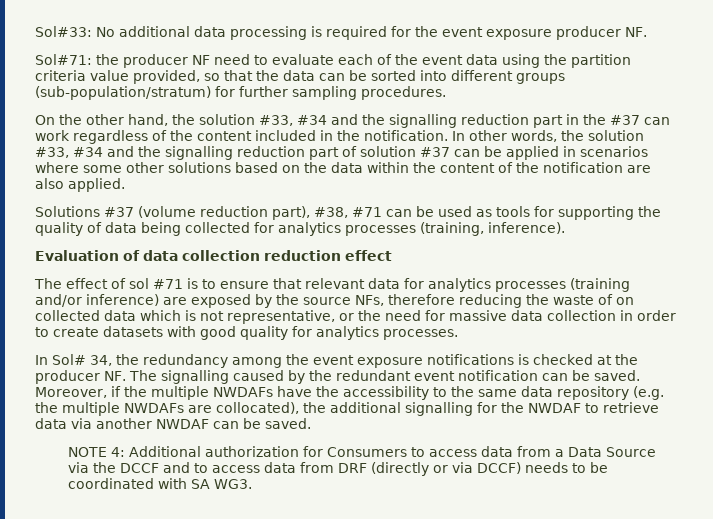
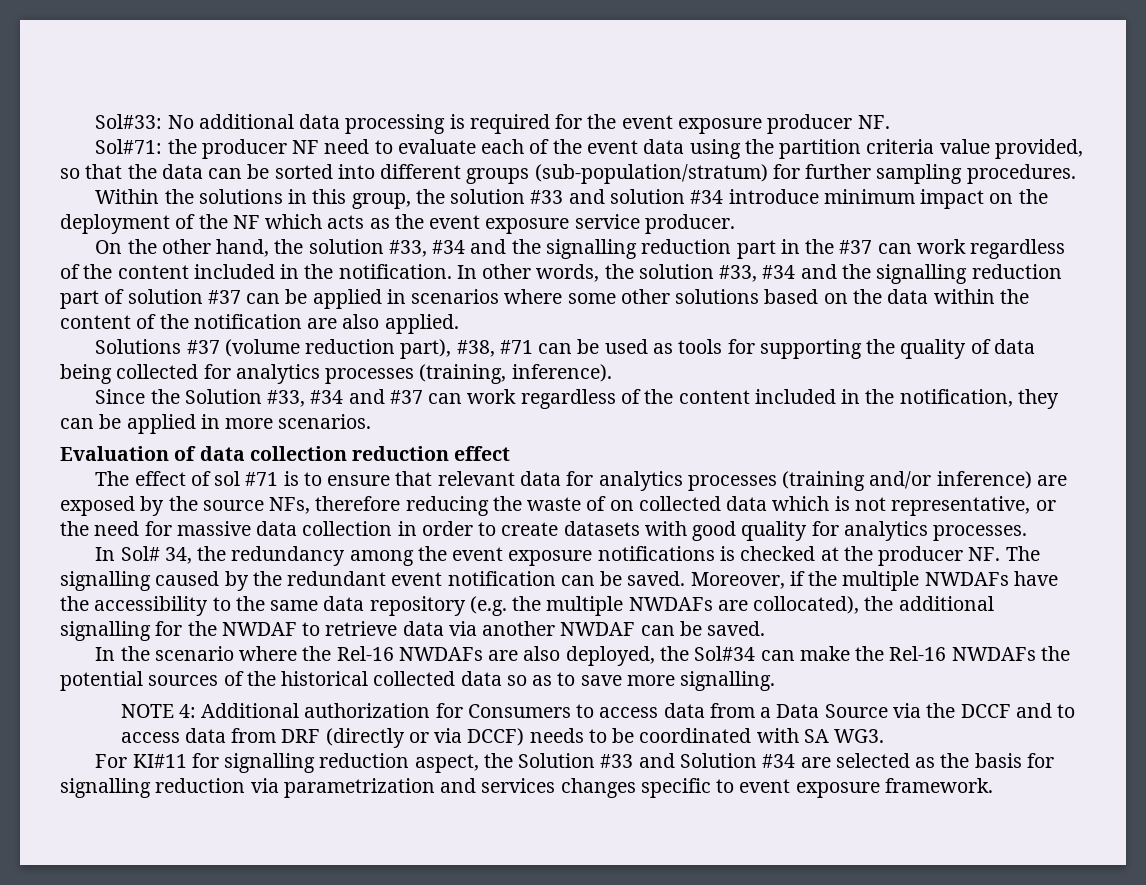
(446, 93) none -> [95,189,1048,209] [60,214,735,234] // Within the solutions in this group, the solution #33 and solution #34 introduce minimum impact on the deployment of the NF which acts as the event exposure service producer.
(565, 228) none -> [95,389,1059,409] [60,414,372,434] // Since the Solution #33, #34 and #37 can work regardless of the content included in the notification, they can be applied in more scenarios.
(311, 423) none -> [95,646,1070,666] [60,671,776,691] // In the scenario where the Rel-16 NWDAFs are also deployed, the Sol#34 can make the Rel-16 NWDAFs the potential sources of the historical collected data so as to save more signalling.
(253, 484) none -> [95,753,1054,773] [60,778,993,798] // For KI#11 for signalling reduction aspect, the Solution #33 and Solution #34 are selected as the basis for signalling reduction via parametrization and services changes specific to event exposure framework.

